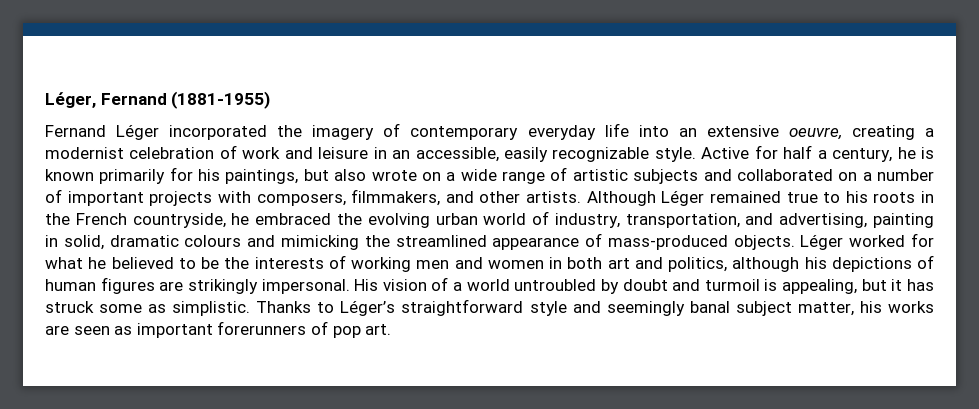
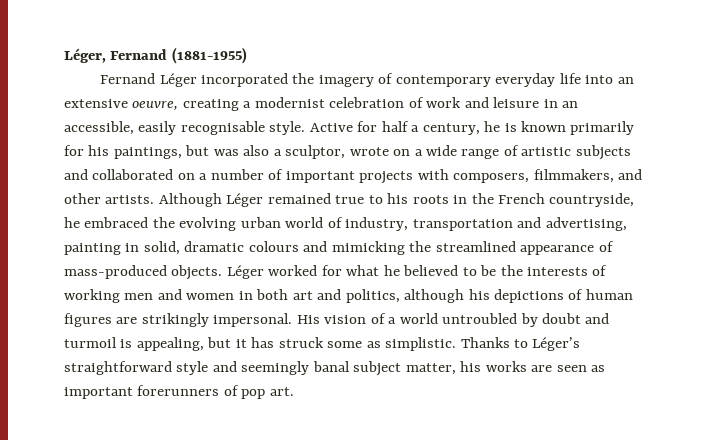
[552,147,650,162] recognizable -> [180,121,265,135] recognisable
[334,169,367,181] also -> [213,145,346,159] was also a sculptor,
[625,213,740,228] transportation, -> [412,219,513,231] transportation

